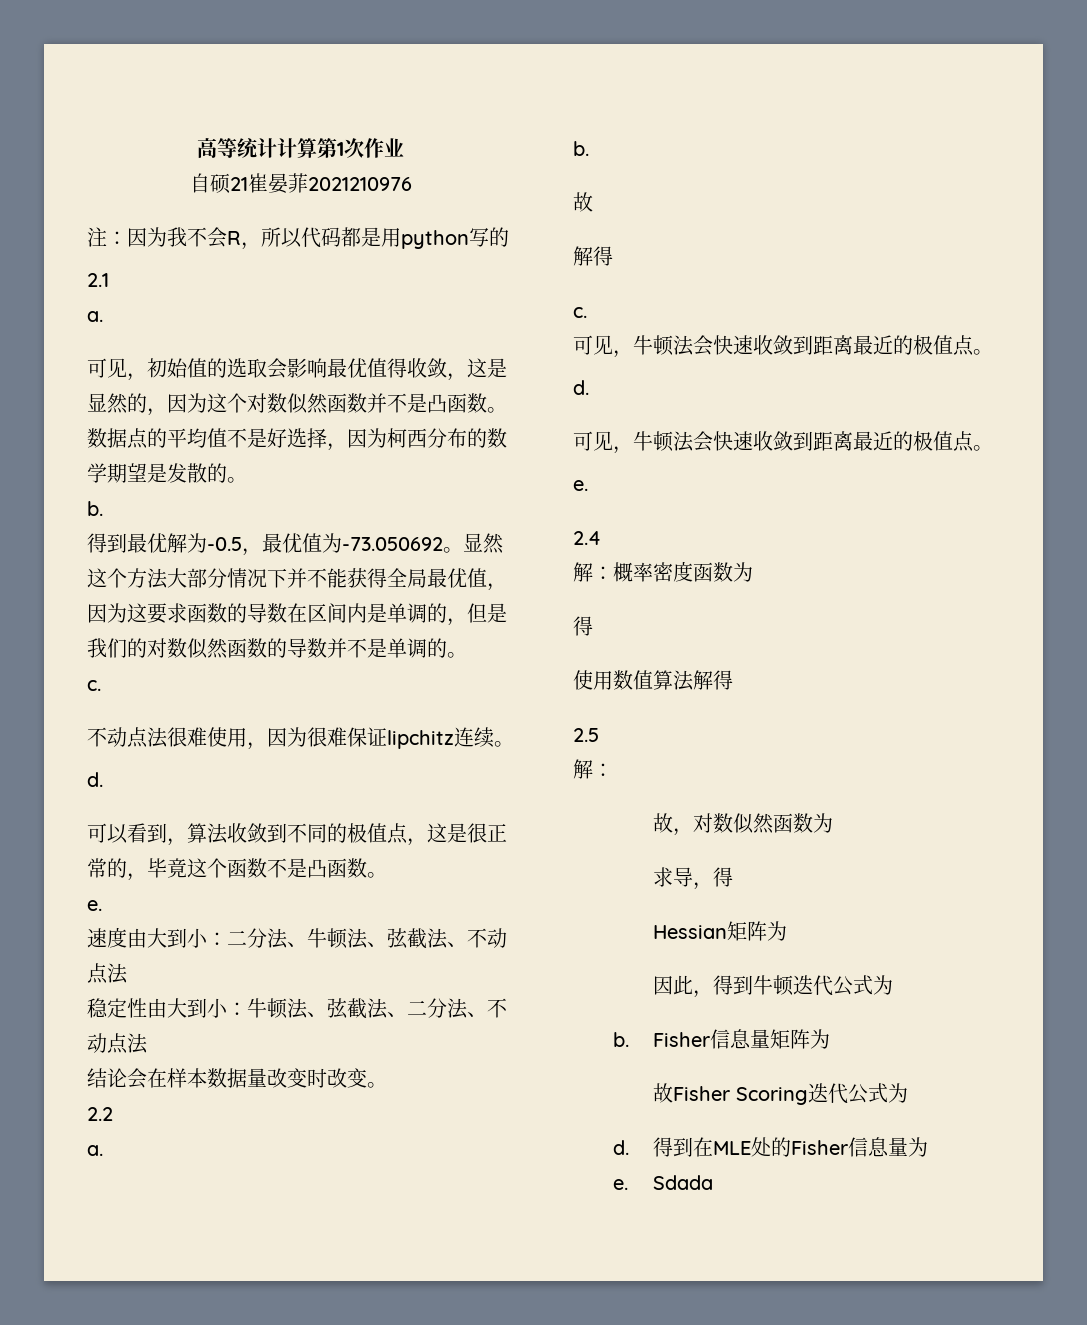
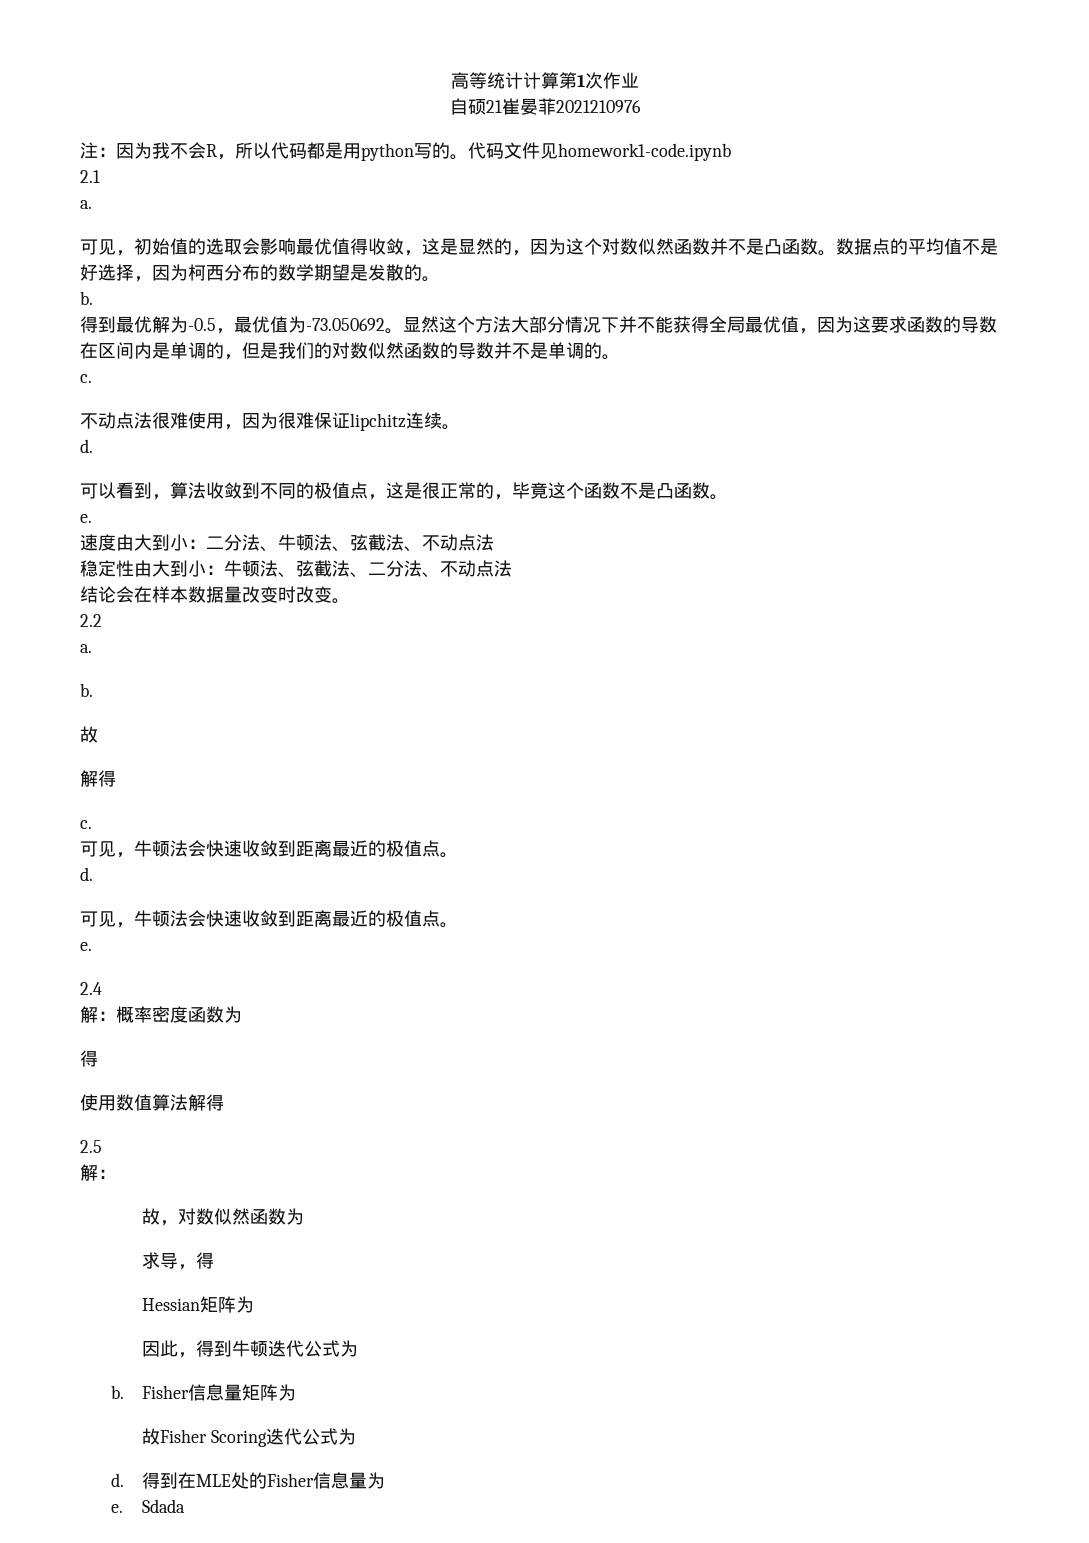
(509, 237) none -> [450,142,731,161] 。代码文件见homework1-code.ipynb

